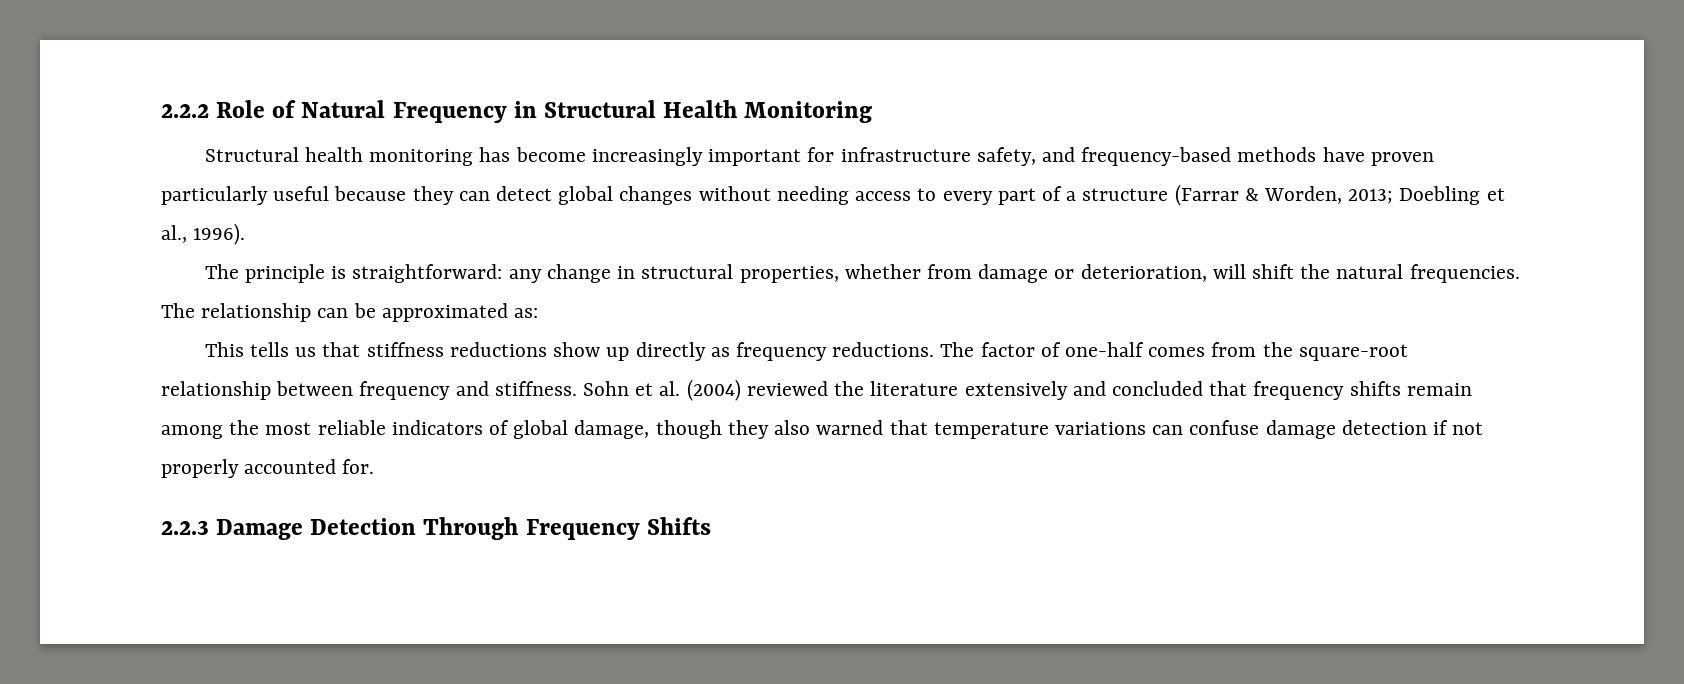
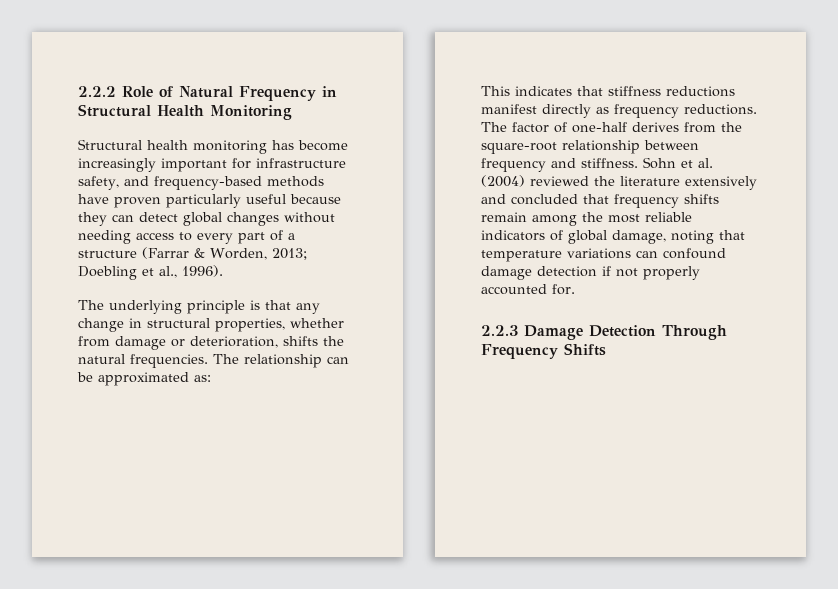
(239, 271) none -> [109,300,182,314] underlying
[352,264,503,283] straightforward: -> [265,300,291,310] that
[1212,264,1294,279] will shift -> [283,336,318,346] shifts
[250,342,317,357] tells us -> [515,86,572,96] indicates
[553,342,630,361] show up -> [481,104,537,114] manifest
[1148,347,1206,357] comes -> [632,122,679,132] derives
[655,420,884,439] though they also warned -> [671,230,714,244] noting
[1189,420,1260,435] confuse -> [663,248,726,259] confound

